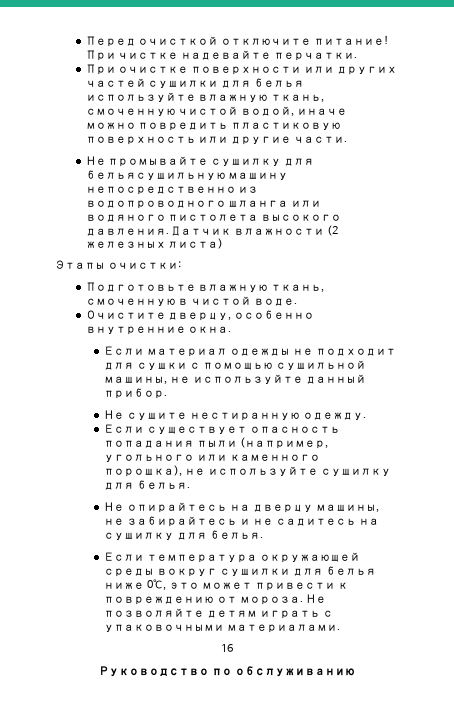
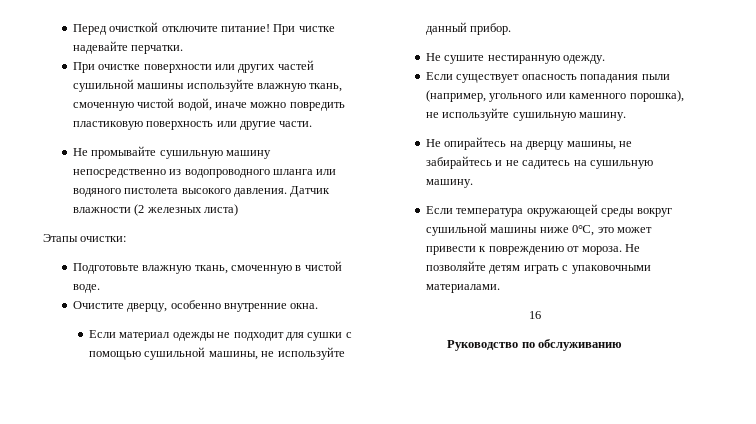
[148,78,305,88] сушилки для белья -> [72,79,185,92] сушильной машины
[211,158,315,166] [85,170,226,180] сушилку для бельясушильную -> [159,150,223,159] сушильную
[320,468,391,476] [103,480,190,490] сушилку для белья. -> [512,112,627,121] сушильную машину.
[103,530,263,540] сушилку для белья. -> [589,160,653,169] [426,179,474,188] сушильную машину.
[219,566,376,576] сушилки для белья -> [426,223,538,236] сушильной машины

